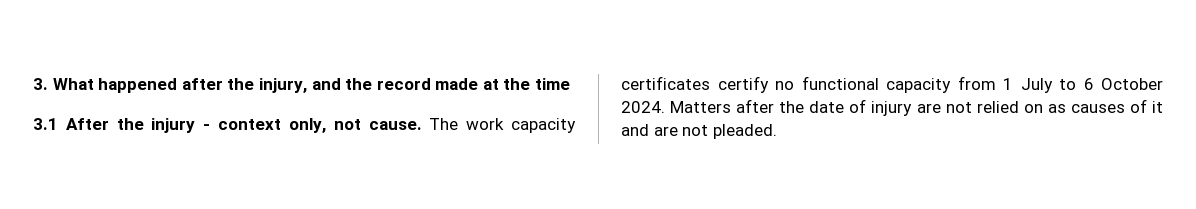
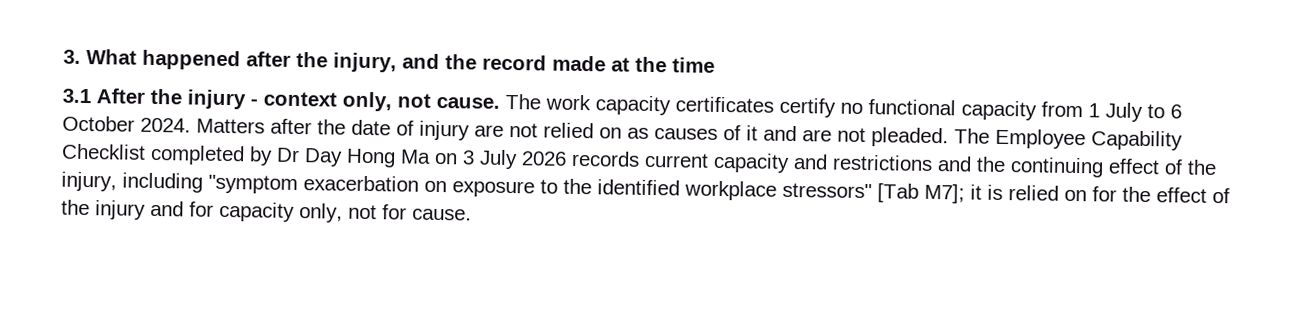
(777, 131) none -> [954,128,1183,151] [61,143,1217,178] [61,171,1230,204] [61,199,472,223] The Employee Capability Checklist completed by Dr Day Hong Ma on 3 July 2026 records current capacity and restrictions and the continuing effect of the injury, including "symptom exacerbation on exposure to the identified workplace stressors" [Tab M7]; it is relied on for the effect of the injury and for capacity only, not for cause.

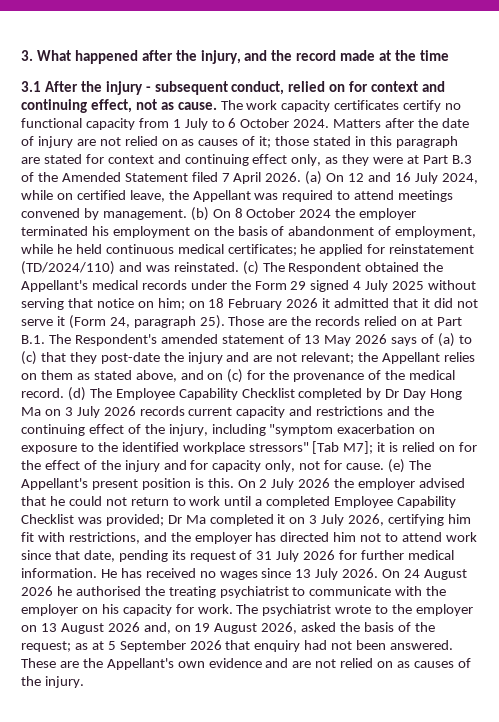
[263,91,431,112] context only, not -> [154,81,446,95] [21,99,174,113] subsequent conduct, relied on for context and continuing effect, not as
[746,125,949,148] it and are not pleaded. -> [259,136,458,148] [21,154,472,166] [21,171,478,185] [21,190,454,202] [21,207,417,221] [21,226,477,238] [21,244,475,256] [21,261,444,275] [21,280,477,292] [21,298,478,310] [21,315,462,329] [21,333,472,347] [21,351,475,365] [21,369,455,383] [21,387,86,401] it; those stated in this paragraph are stated for context and continuing effect only, as they were at Part B.3 of the Amended Statement filed 7 April 2026. (a) On 12 and 16 July 2024, while on certified leave, the Appellant was required to attend meetings convened by management. (b) On 8 October 2024 the employer terminated his employment on the basis of abandonment of employment, while he held continuous medical certificates; he applied for reinstatement (TD/2024/110) and was reinstated. (c) The Respondent obtained the Appellant's medical records under the Form 29 signed 4 July 2025 without serving that notice on him; on 18 February 2026 it admitted that it did not serve it (Form 24, paragraph 25). Those are the records relied on at Part B.1. The Respondent's amended statement of 13 May 2026 says of (a) to (c) that they post-date the injury and are not relevant; the Appellant relies on them as stated above, and on (c) for the provenance of the medical record. (d)
(472, 214) none -> [387,459,431,473] [21,478,466,490] [21,496,457,508] [21,514,471,526] [21,532,477,544] [21,550,454,562] [21,568,467,580] [21,586,447,598] [21,604,474,616] [21,622,435,634] [21,640,454,652] [21,658,471,670] [21,676,84,688] (e) The Appellant's present position is this. On 2 July 2026 the employer advised that he could not return to work until a completed Employee Capability Checklist was provided; Dr Ma completed it on 3 July 2026, certifying him fit with restrictions, and the employer has directed him not to attend work since that date, pending its request of 31 July 2026 for further medical information. He has received no wages since 13 July 2026. On 24 August 2026 he authorised the treating psychiatrist to communicate with the employer on his capacity for work. The psychiatrist wrote to the employer on 13 August 2026 and, on 19 August 2026, asked the basis of the request; as at 5 September 2026 that enquiry had not been answered. These are the Appellant's own evidence and are not relied on as causes of the injury.

